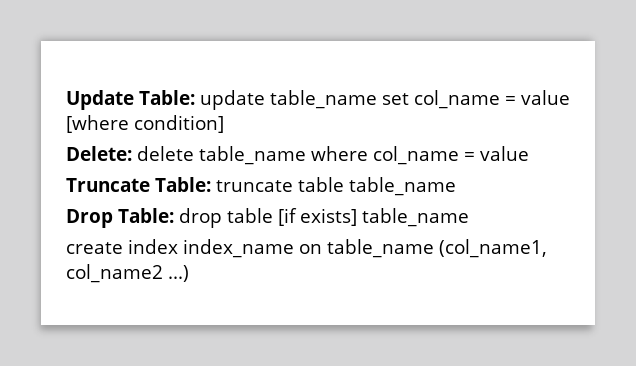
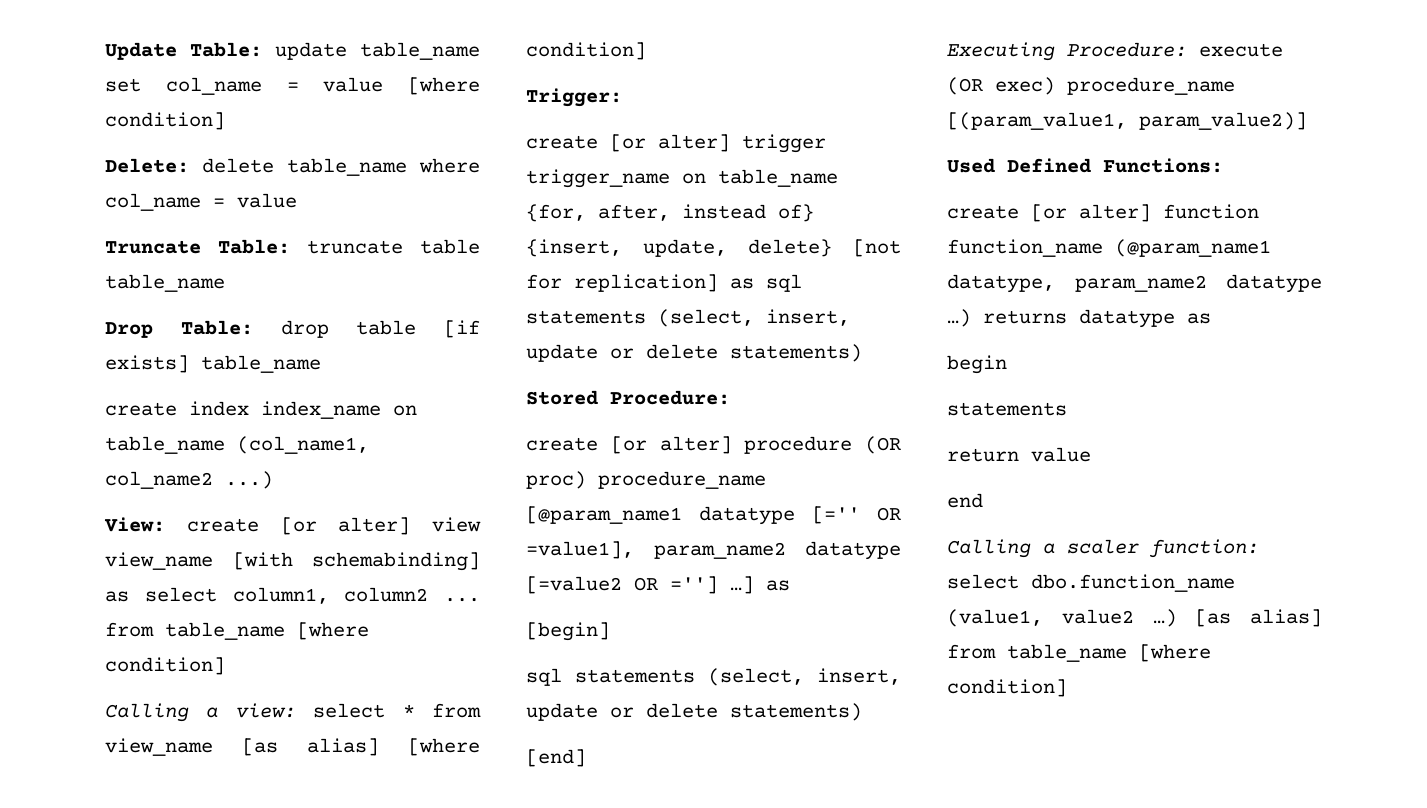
(189, 273) none -> [104,517,481,535] [105,552,480,571] [105,587,480,604] [105,622,369,640] [105,657,225,675] [105,703,481,722] [105,738,480,756] [526,42,646,60] [526,88,622,107] [526,134,826,153] [526,169,838,188] [526,204,814,222] [526,239,901,257] [526,274,802,292] [526,309,850,327] [526,344,862,362] [526,390,730,405] [526,436,901,454] [526,471,766,489] [526,506,901,525] [526,541,901,560] [526,576,790,594] [526,622,610,641] [526,668,901,686] [526,703,862,721] [526,749,586,767] [947,42,1283,61] [947,77,1235,95] [947,112,1307,130] [947,158,1223,173] [947,204,1259,222] [947,239,1271,257] [947,274,1322,293] [947,309,1211,328] [947,355,1007,374] [947,402,1067,416] [947,447,1091,462] [947,493,983,508] [947,539,1259,558] [947,574,1235,592] [947,609,1322,627] [947,644,1211,662] [947,679,1067,697] // View: create [or alter] view view_name [with schemabinding] as select column1, column2 ... from table_name [where condition] // Calling a view: select * from view_name [as alias] [where condition] // Trigger: // create [or alter] trigger trigger_name on table_name {for, after, instead of} {insert, update, delete} [not for replication] as sql statements (select, insert, update or delete statements) // Stored Procedure: // create [or alter] procedure (OR proc) procedure_name [@param_name1 datatype [='' OR =value1], param_name2 datatype [=value2 OR =''] …] as // [begin] // sql statements (select, insert, update or delete statements) // [end] // Executing Procedure: execute (OR exec) procedure_name [(param_value1, param_value2)] // Used Defined Functions: // create [or alter] function function_name (@param_name1 datatype, param_name2 datatype …) returns datatype as // begin // statements // return value // end // Calling a scaler function: select dbo.function_name (value1, value2 …) [as alias] from table_name [where condition]

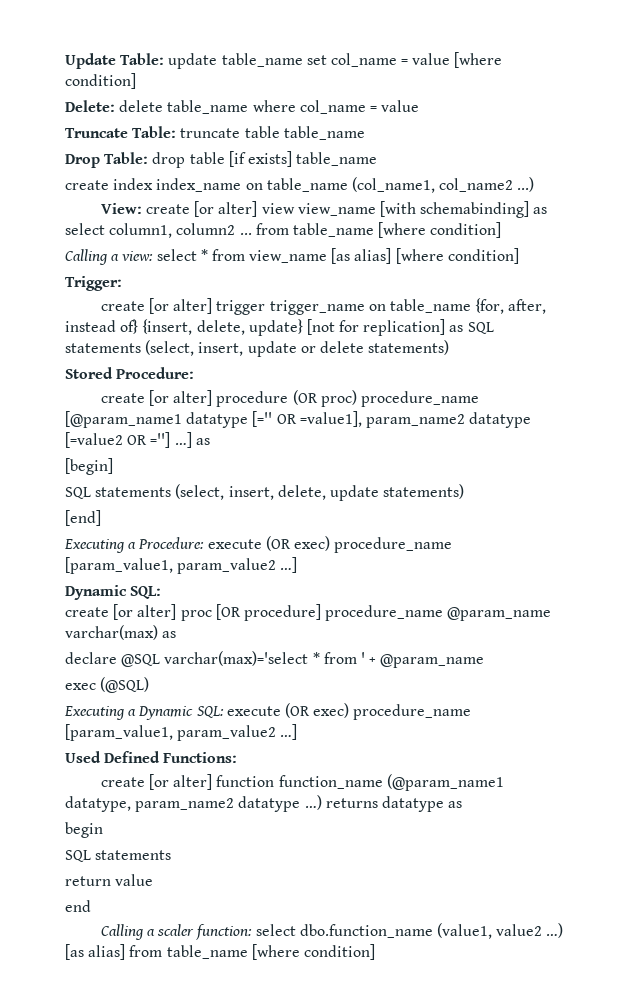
[643,239,832,257] update, delete} -> [196,319,303,336] delete, update}
[766,274,802,292] sql -> [467,322,494,334] SQL
[526,668,901,686] [526,703,718,721] sql statements (select, insert, update or delete -> [65,484,379,501] SQL statements (select, insert, delete, update
(1055, 51) none -> [128,542,137,549] a
[947,112,1307,130] [(param_value1, param_value2)] -> [65,557,298,574] [65,585,162,600] [65,604,552,621] [65,625,177,640] [65,651,485,668] [65,677,150,693] [64,703,472,720] [65,724,298,741] [param_value1, param_value2 …] // Dynamic SQL: // create [or alter] proc [OR procedure] procedure_name @param_name varchar(max) as // declare @SQL varchar(max)='select * from ' + @param_name // exec (@SQL) // Executing a Dynamic SQL: execute (OR exec) procedure_name [param_value1, param_value2 …]
(1007, 364) none -> [65,850,91,862] SQL

